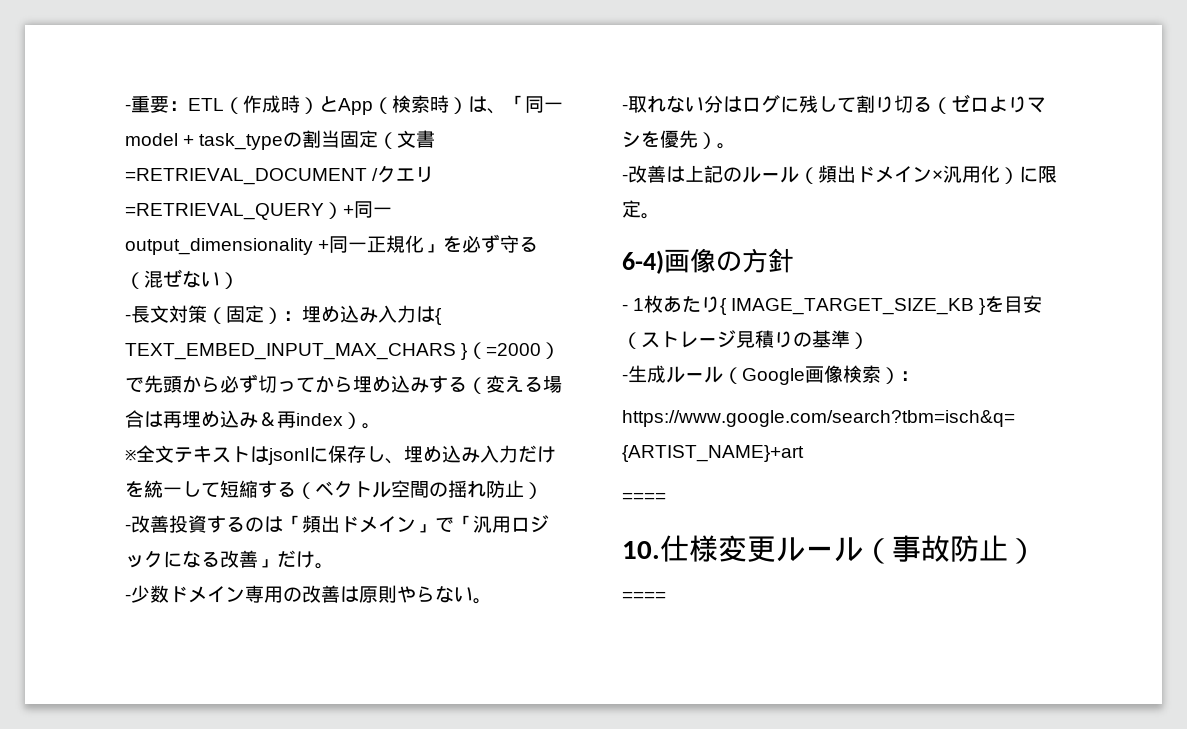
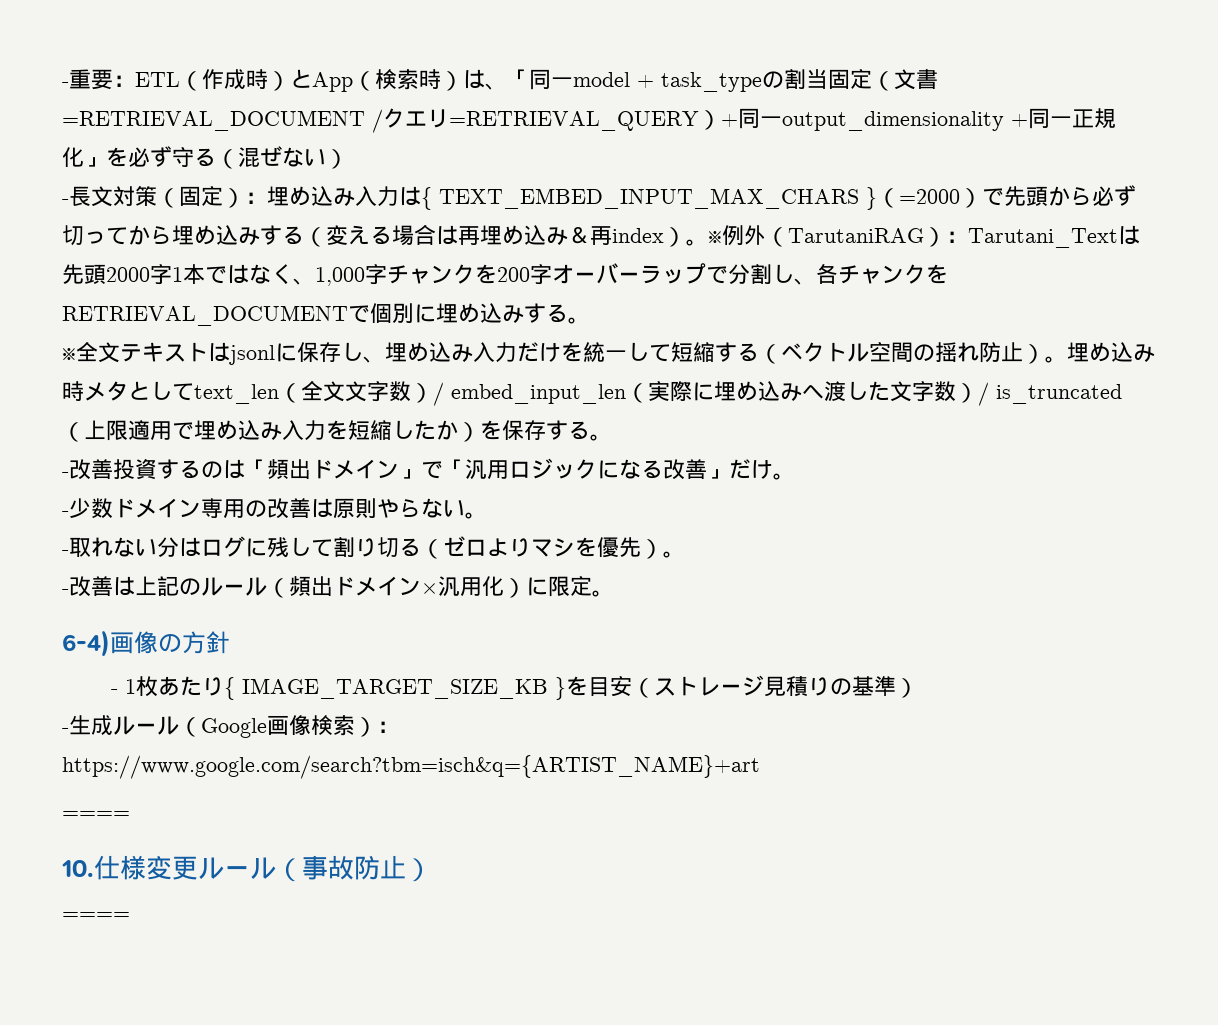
(381, 426) none -> [708,225,1140,248] [62,263,948,286] [62,303,590,326] ※例外（TarutaniRAG）：Tarutani_Textは先頭2000字1本ではなく、1,000字チャンクを200字オーバーラップで分割し、各チャンクをRETRIEVAL_DOCUMENTで個別に埋め込みする。
(543, 490) none -> [1045,342,1155,363] [62,381,1122,406] [62,419,612,442] 。埋め込み時メタとしてtext_len（全文文字数）/ embed_input_len（実際に埋め込みへ渡した文字数）/ is_truncated（上限適用で埋め込み入力を短縮したか）を保存する。

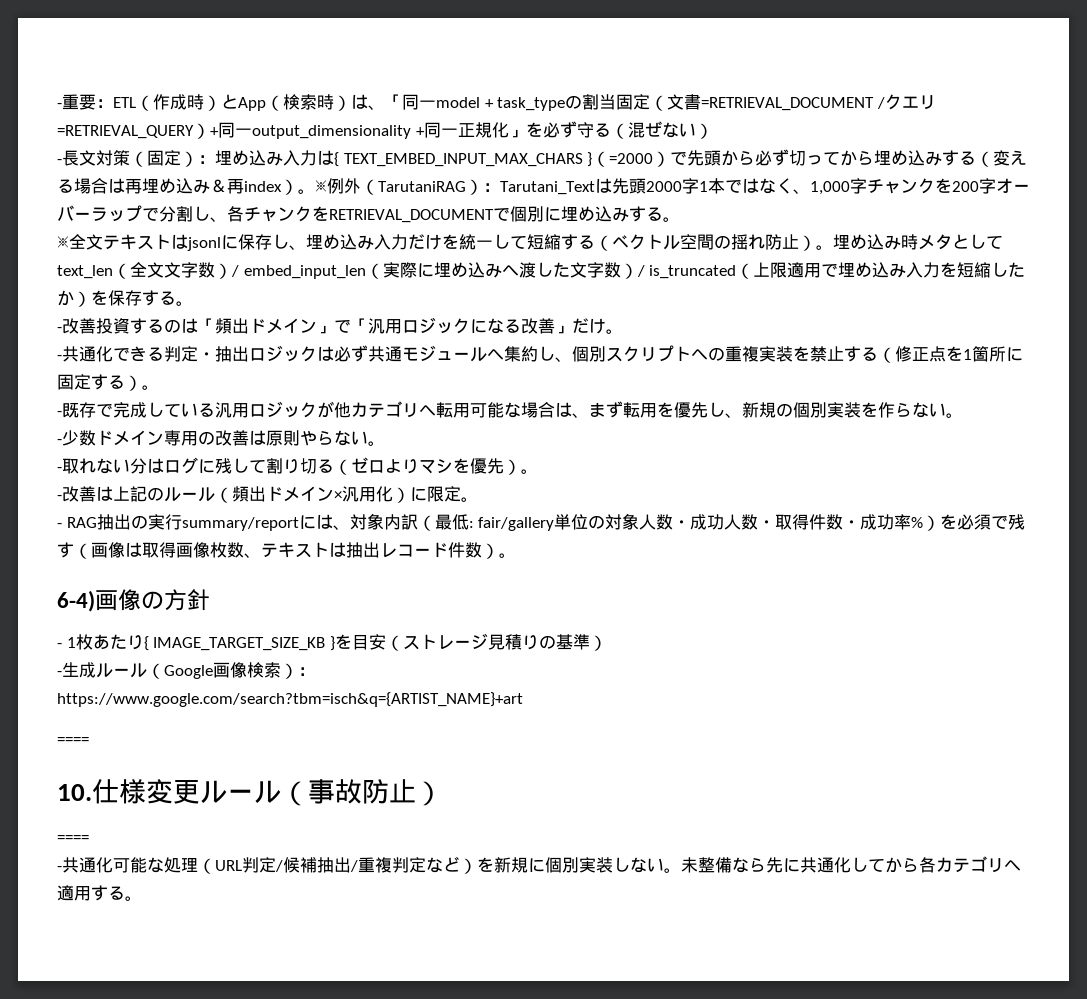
(795, 476) none -> [57,345,1023,363] [57,374,159,391] [57,401,963,418] // -共通化できる判定・抽出ロジックは必ず共通モジュールへ集約し、個別スクリプトへの重複実装を禁止する（修正点を1箇所に固定する）。 // -既存で完成している汎用ロジックが他カテゴリへ転用可能な場合は、まず転用を優先し、新規の個別実装を作らない。
(614, 593) none -> [57,513,1026,531] [57,542,516,559] // - RAG抽出の実行summary/reportには、対象内訳（最低: fair/gallery単位の対象人数・成功人数・取得件数・成功率%）を必須で残す（画像は取得画像枚数、テキストは抽出レコード件数）。
(130, 916) none -> [57,856,1021,874] [57,885,142,901] // -共通化可能な処理（URL判定/候補抽出/重複判定など）を新規に個別実装しない。未整備なら先に共通化してから各カテゴリへ適用する。

